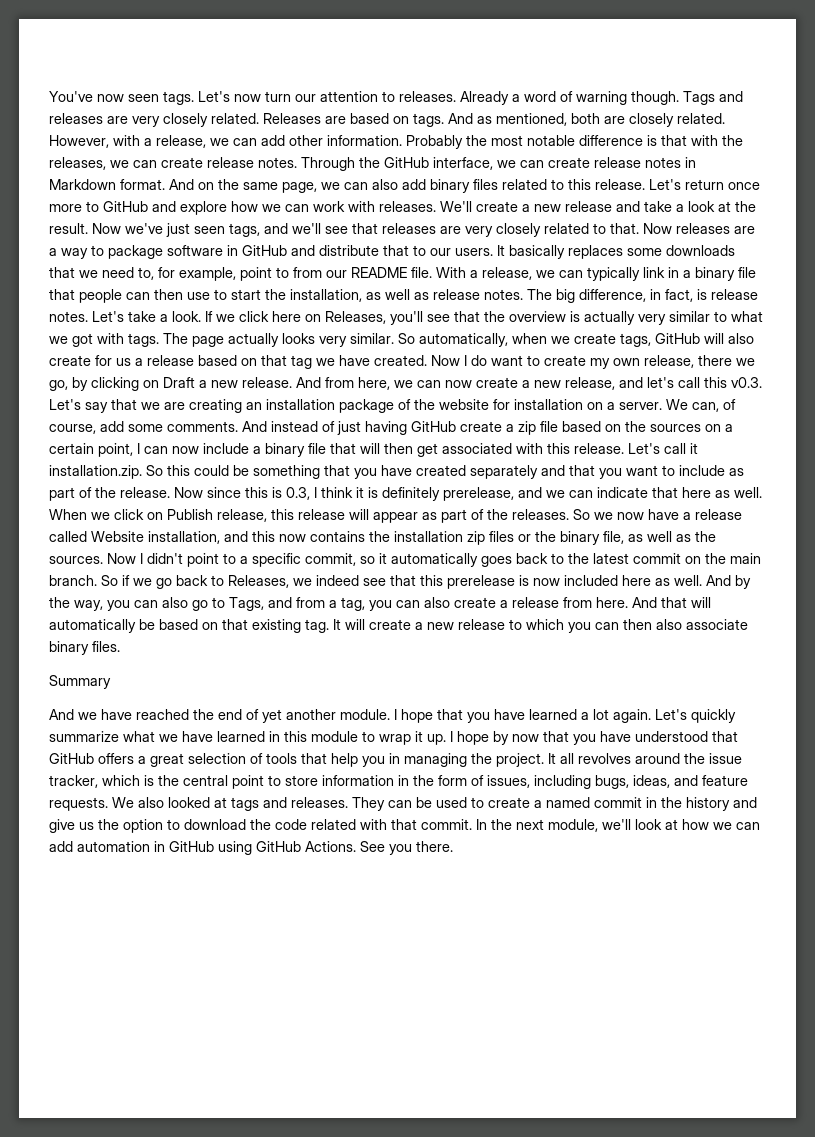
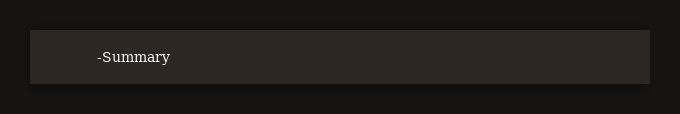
[49,91,743,105] [49,113,725,127] [49,135,743,149] [49,157,696,171] [49,179,760,193] [49,201,756,215] [49,223,755,237] [49,245,735,259] [49,267,756,281] [49,289,758,303] [49,311,763,325] [49,333,754,347] [49,355,755,369] [49,377,762,391] [49,399,736,413] [49,421,733,435] [49,443,698,457] [49,465,744,479] [49,487,762,501] [49,509,742,523] [49,531,716,545] [49,553,761,567] [49,575,751,589] [49,597,711,611] [49,619,748,633] [49,641,120,655] [49,675,111,689] [49,709,736,723] [49,731,738,745] [49,753,742,767] [49,775,748,789] [49,797,757,811] [49,819,760,833] [49,841,453,855] You've now seen tags. Let's now turn our attention to releases. Already a word of warning though. Tags and releases are very closely related. Releases are based on tags. And as mentioned, both are closely related. However, with a release, we can add other information. Probably the most notable difference is that with the releases, we can create release notes. Through the GitHub interface, we can create release notes in Markdown format. And on the same page, we can also add binary files related to this release. Let's return once more to GitHub and explore how we can work with releases. We'll create a new release and take a look at the result. Now we've just seen tags, and we'll see that releases are very closely related to that. Now releases are a way to package software in GitHub and distribute that to our users. It basically replaces some downloads that we need to, for example, point to from our README file. With a release, we can typically link in a binary file that people can then use to start the installation, as well as release notes. The big difference, in fact, is release notes. Let's take a look. If we click here on Releases, you'll see that the overview is actually very similar to what we got with tags. The page actually looks very similar. So automatically, when we create tags, GitHub will also create for us a release based on that tag we have created. Now I do want to create my own release, there we go, by clicking on Draft a new release. And from here, we can now create a new release, and let's call this v0.3. Let's say that we are creating an installation package of the website for installation on a server. We can, of course, add some comments. And instead of just having GitHub create a zip file based on the sources on a certain point, I can now include a binary file that will then get associated with this release. Let's call it installation.zip. So this could be something that you have created separately and that you want to include as part of the release. Now since this is 0.3, I think it is definitely prerelease, and we can indicate that here as well. When we click on Publish release, this release will appear as part of the releases. So we now have a release called Website installation, and this now contains the installation zip files or the binary file, as well as the sources. Now I didn't point to a specific commit, so it automatically goes back to the latest commit on the main branch. So if we go back to Releases, we indeed see that this prerelease is now included here as well. And by the way, you can also go to Tags, and from a tag, you can also create a release from here. And that will automatically be based on that existing tag. It will create a new release to which you can then also associate binary files. // Summary // And we have reached the end of yet another module. I hope that you have learned a lot again. Let's quickly summarize what we have learned in this module to wrap it up. I hope by now that you have understood that GitHub offers a great selection of tools that help you in managing the project. It all revolves around the issue tracker, which is the central point to store information in the form of issues, including bugs, ideas, and feature requests. We also looked at tags and releases. They can be used to create a named commit in the history and give us the option to download the code related with that commit. In the next module, we'll look at how we can add automation in GitHub using GitHub Actions. See you there. -> [97,52,170,65] -Summary

